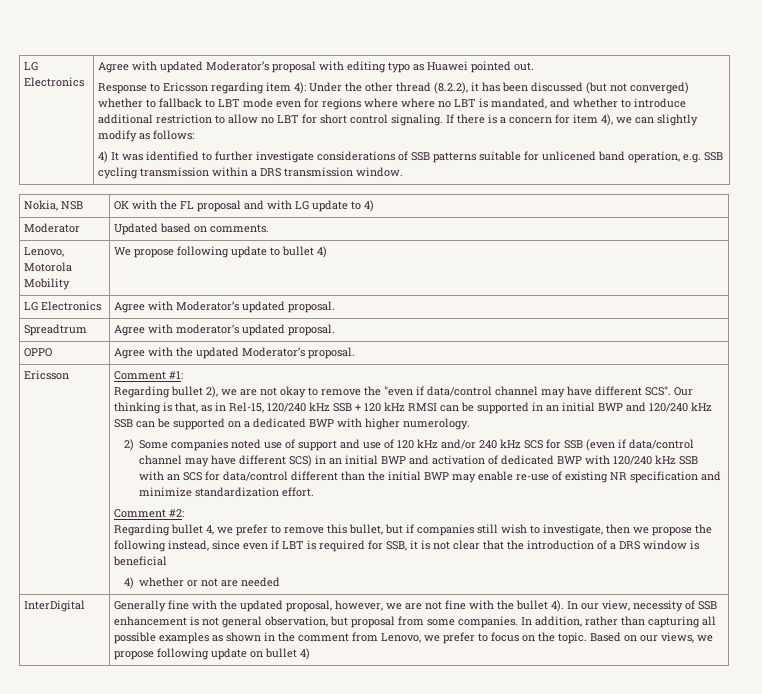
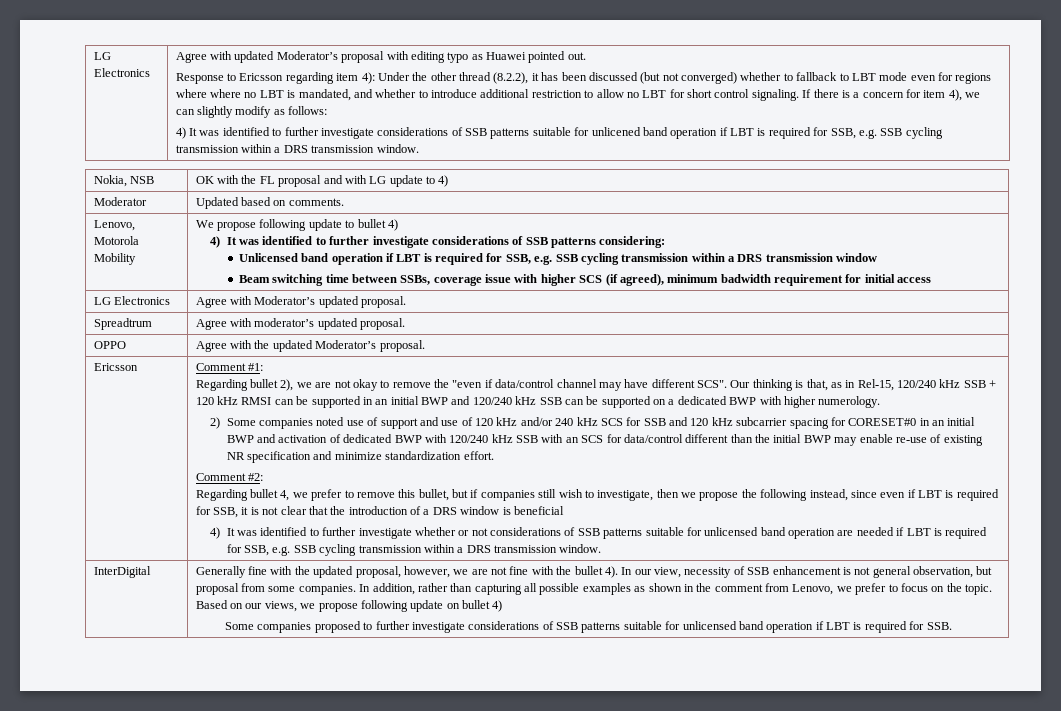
[627,151,680,163] operation, -> [670,127,856,139] operation if LBT is required for SSB,
(327, 252) none -> [210,236,666,248] [238,253,878,265] [238,274,932,286] // 4) It was identified to further investigate considerations of SSB patterns considering: // Unlicensed band operation if LBT is required for SSB, e.g. SSB cycling transmission within a DRS transmission window // Beam switching time between SSBs, coverage issue with higher SCS (if agreed), minimum badwidth requirement for initial access
[586,439,695,451] [139,455,313,467] (even if data/control channel may have different SCS) -> [668,417,917,429] and 120 kHz subcarrier spacing for CORESET#0
[139,577,281,587] whether or not are needed -> [226,527,988,539] [226,544,602,556] It was identified to further investigate whether or not considerations of SSB patterns suitable for unlicensed band operation are needed if LBT is required for SSB, e.g. SSB cycling transmission within a DRS transmission window.
(310, 654) none -> [225,621,952,633] // Some companies proposed to further investigate considerations of SSB patterns suitable for unlicensed band operation if LBT is required for SSB.

